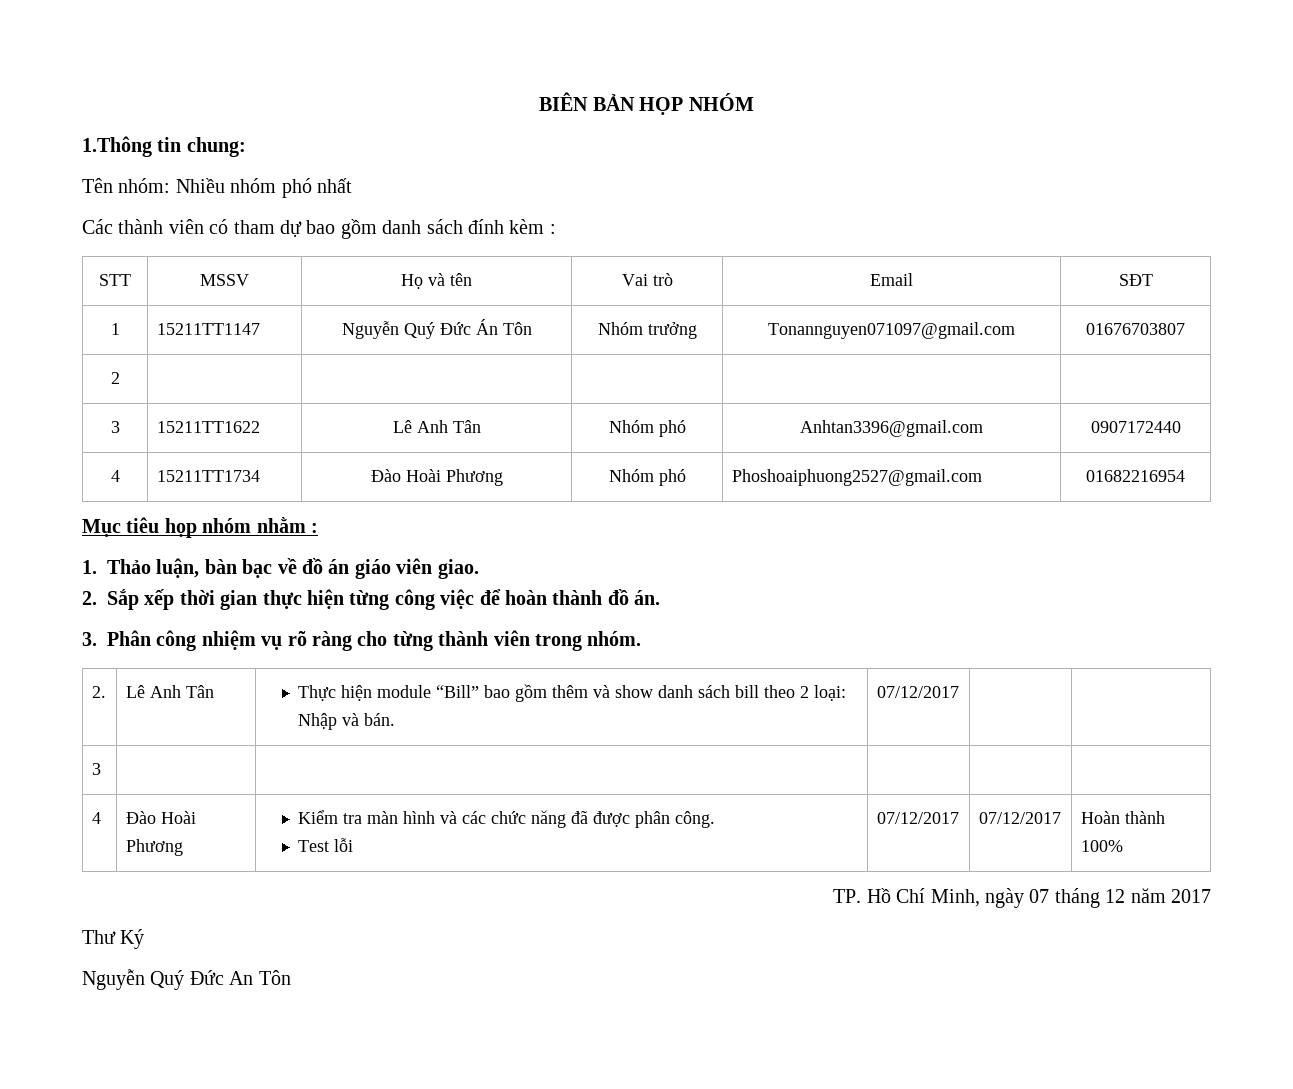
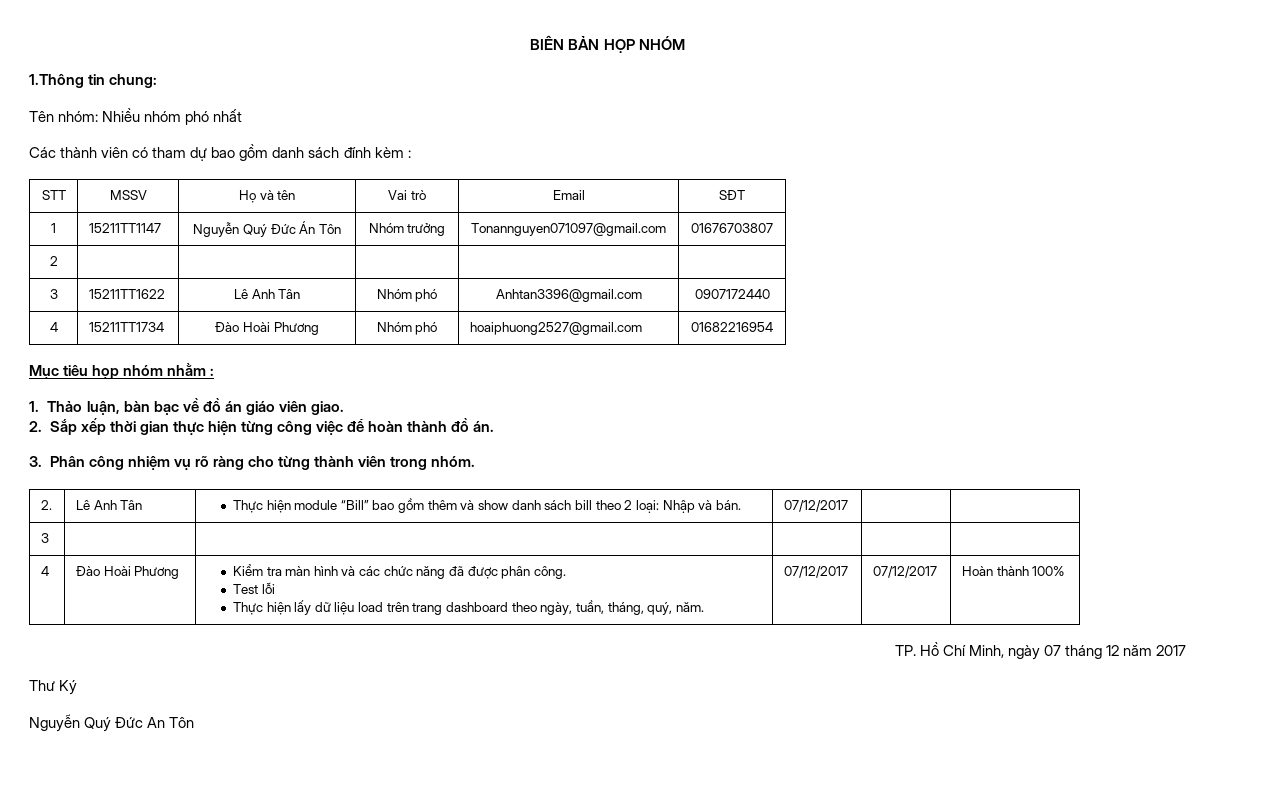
[731,469,982,486] Phoshoaiphuong2527@gmail.com -> [469,322,642,335] hoaiphuong2527@gmail.com
(354, 845) none -> [232,600,704,615] // Thực hiện lấy dữ liệu load trên trang dashboard theo ngày, tuần, tháng, quý, năm.

